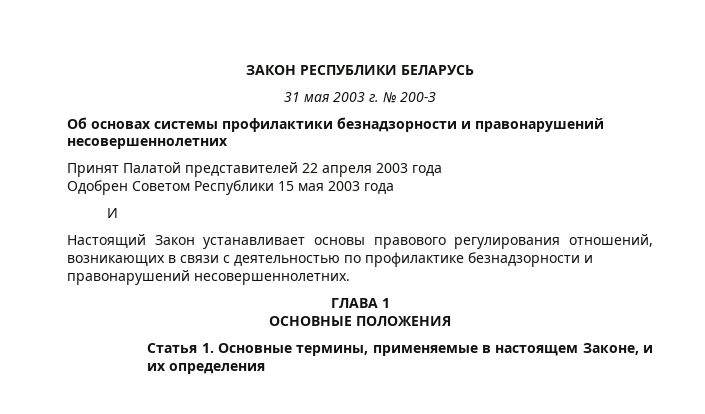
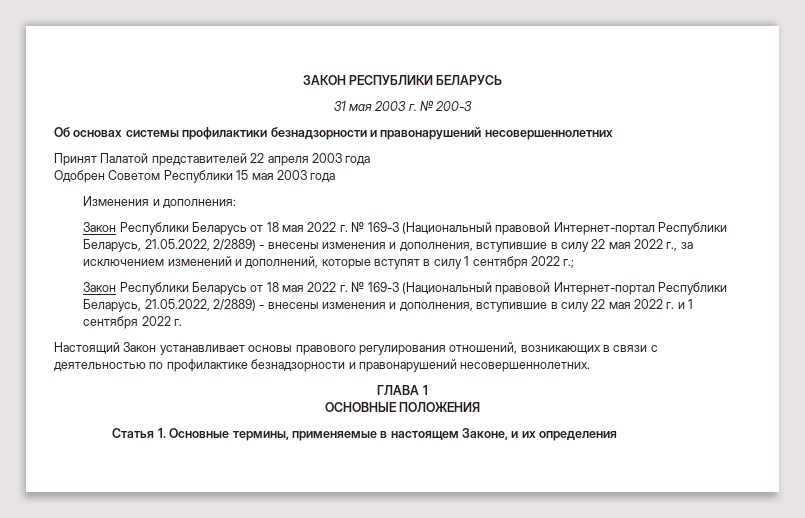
[107,208,119,218] И -> [83,196,236,208] [83,222,728,235] [83,239,693,252] [83,256,575,269] [83,282,728,295] [83,299,694,312] [83,316,182,329] Изменения и дополнения: // Закон Республики Беларусь от 18 мая 2022 г. № 169-З (Национальный правовой Интернет-портал Республики Беларусь, 21.05.2022, 2/2889) - внесены изменения и дополнения, вступившие в силу 22 мая 2022 г., за исключением изменений и дополнений, которые вступят в силу 1 сентября 2022 г.; // Закон Республики Беларусь от 18 мая 2022 г. № 169-З (Национальный правовой Интернет-портал Республики Беларусь, 21.05.2022, 2/2889) - внесены изменения и дополнения, вступившие в силу 22 мая 2022 г. и 1 сентября 2022 г.

